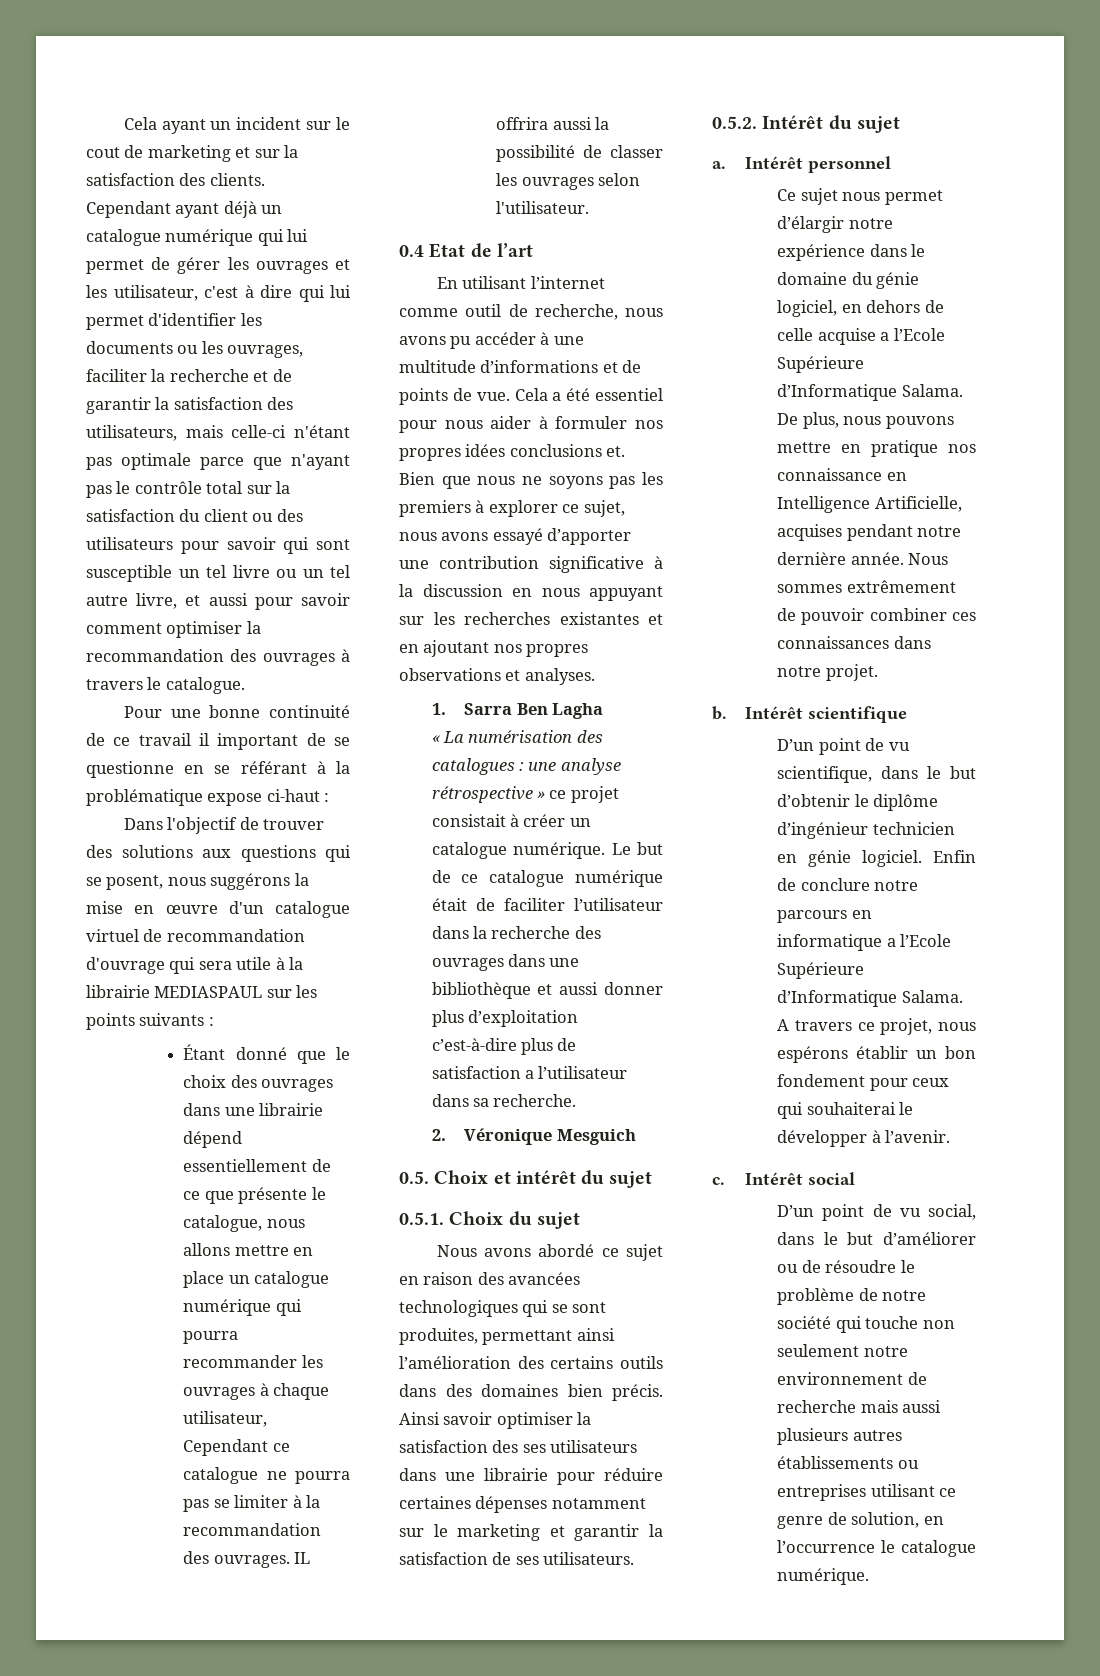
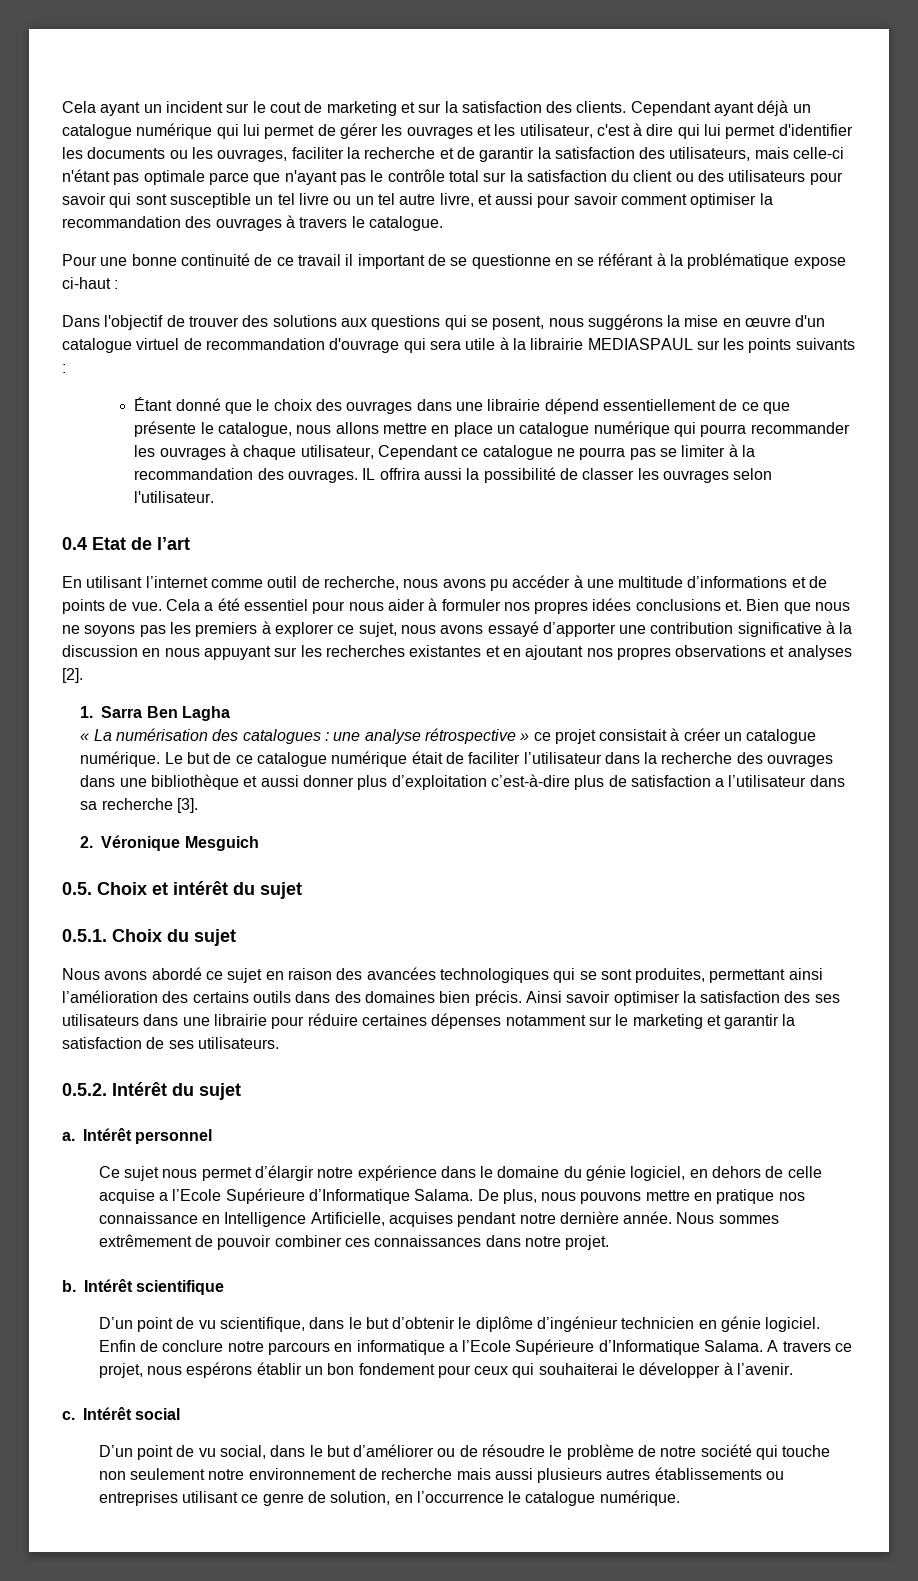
[524,668,595,685] analyses. -> [787,645,852,660] [62,668,83,683] analyses [2].
[493,1094,577,1107] recherche. -> [101,798,198,813] recherche [3].

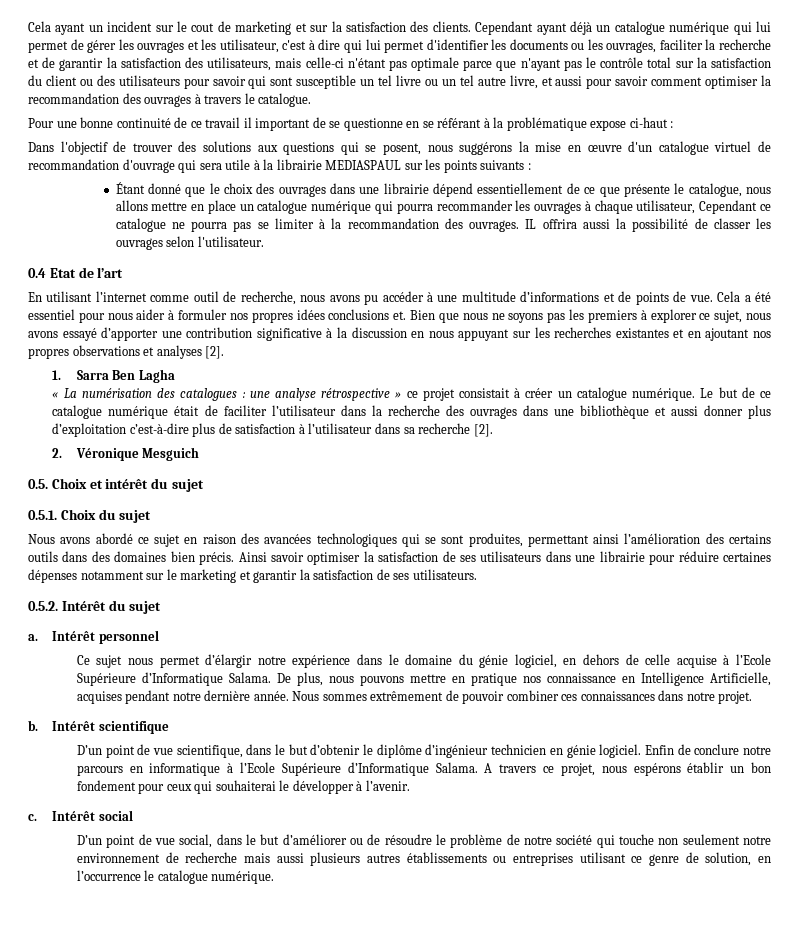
[715,778,725,787] a -> [298,424,305,434] à
[176,798,198,813] [3]. -> [473,424,493,437] [2].
[784,991,811,1003] des -> [442,551,456,562] de
[158,1192,168,1201] a -> [723,655,730,665] à
[198,1320,216,1329] vu -> [152,748,173,755] vue
[448,1343,458,1352] a -> [227,763,234,773] à
[198,1448,216,1457] vu -> [154,838,175,845] vue

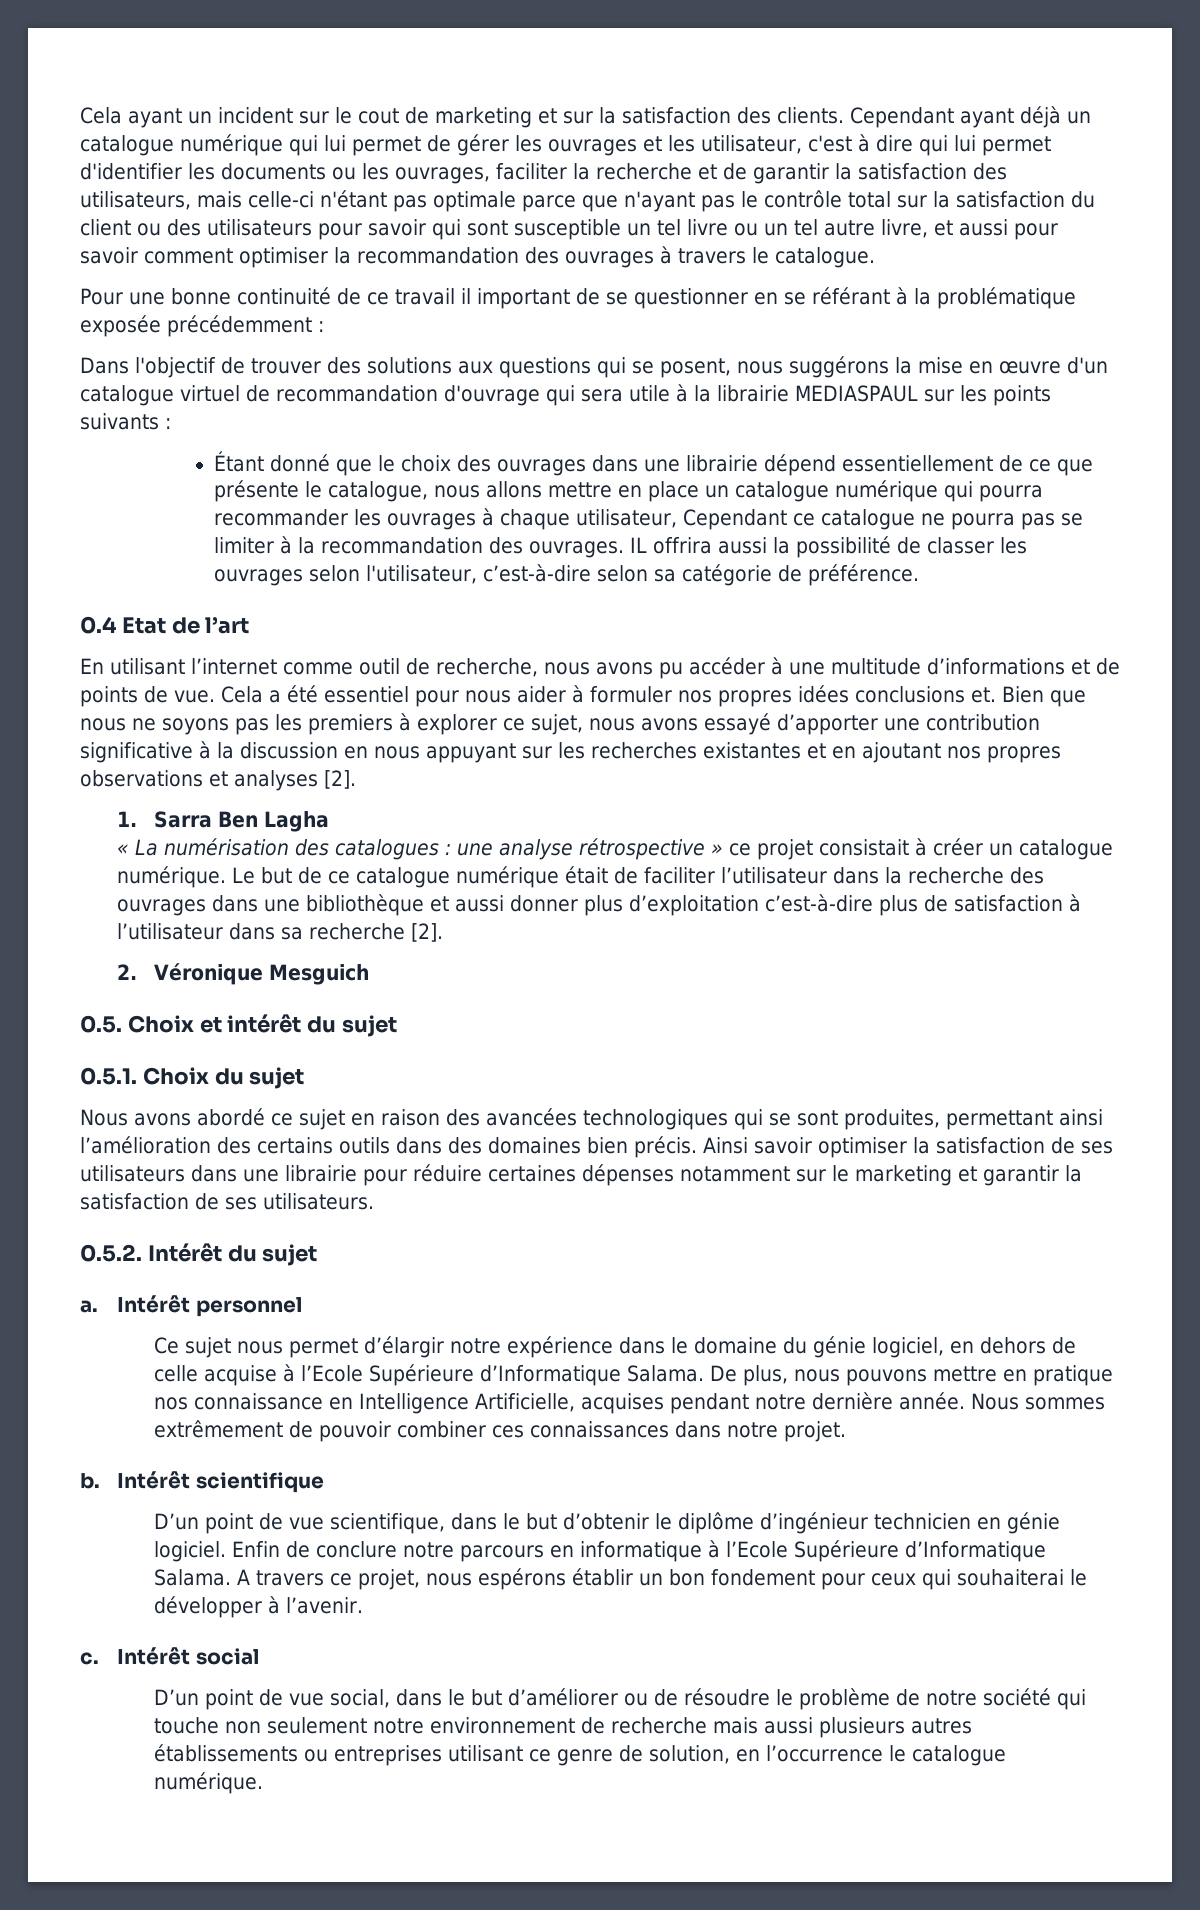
[343,118,403,131] questionne -> [633,288,748,309] questionner
[590,117,668,131] expose ci-haut -> [80,315,312,337] exposée précédemment
[197,236,264,247] l'utilisateur. -> [366,564,920,586] l'utilisateur, c’est-à-dire selon sa catégorie de préférence.

